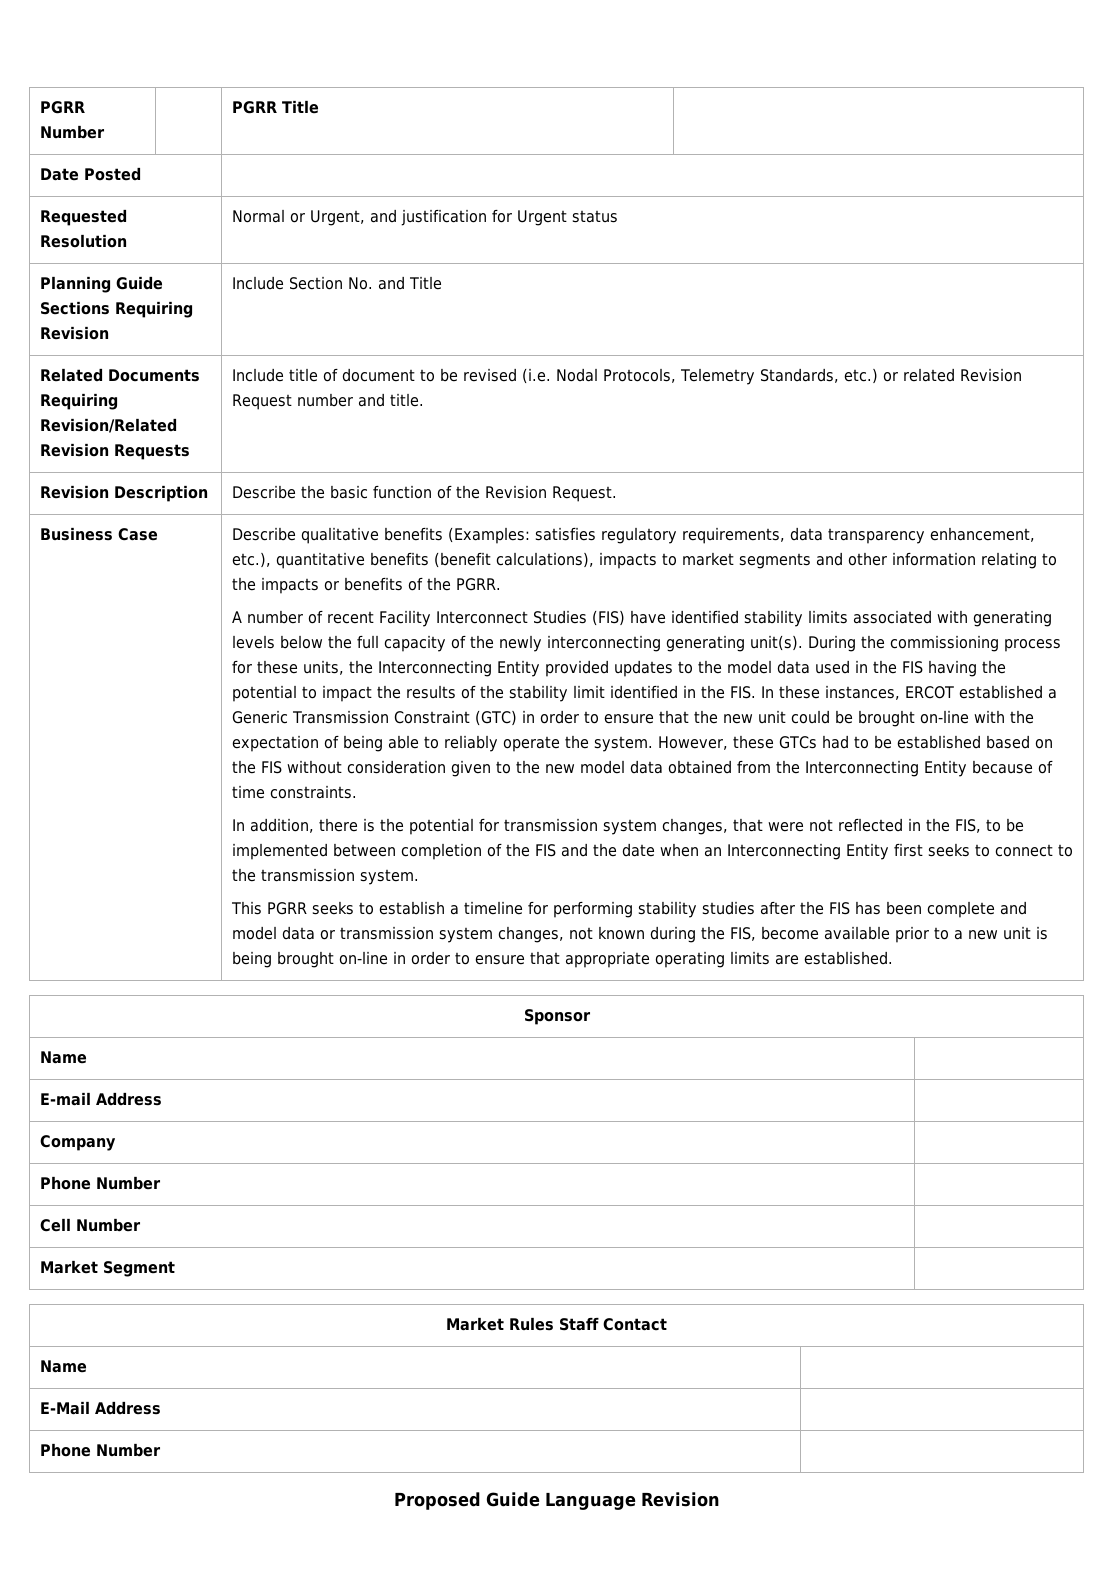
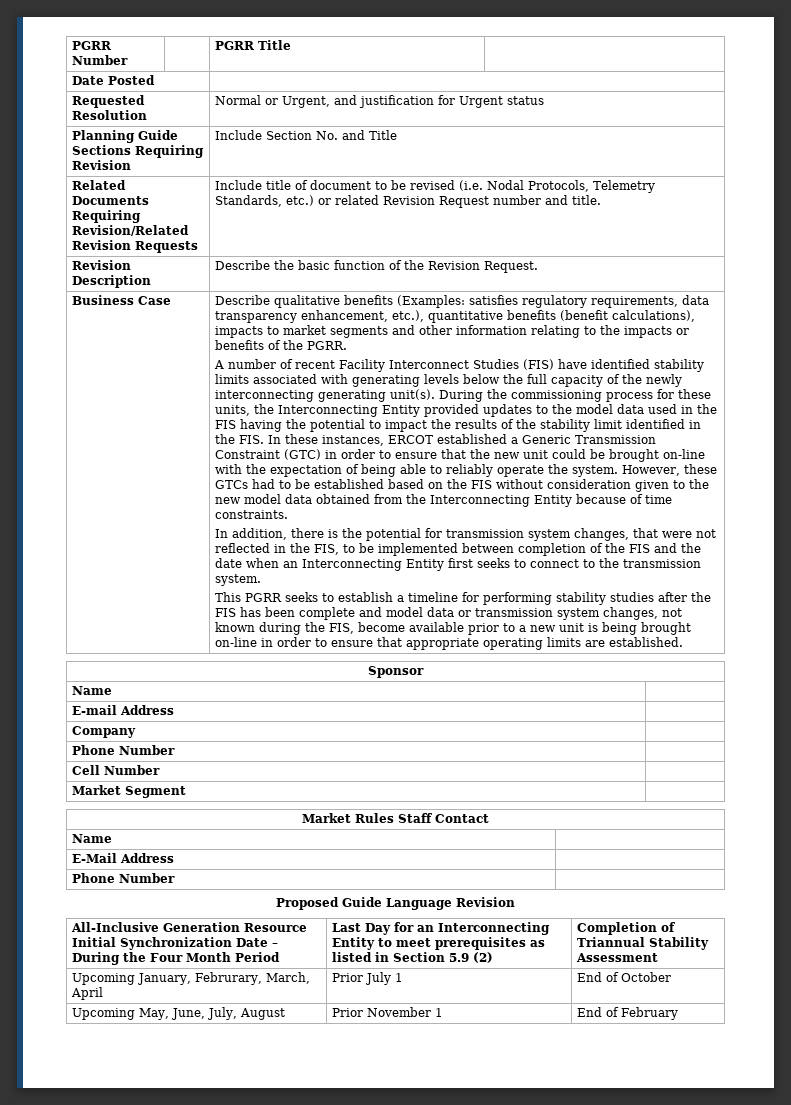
(720, 1499) none -> [70,922,307,932] [71,937,278,950] [71,952,280,965] [331,922,550,935] [331,937,545,950] [331,952,493,963] [576,922,675,935] [576,937,709,950] [575,953,658,962] [71,972,310,985] [70,987,103,1000] [331,972,403,985] [576,972,671,982] [71,1007,285,1020] [331,1007,443,1017] [576,1007,678,1020] // All-Inclusive Generation Resource Initial Synchronization Date – During the Four Month Period | Last Day for an Interconnecting Entity to meet prerequisites as listed in Section 5.9 (2) | Completion of Triannual Stability Assessment // Upcoming January, Februrary, March, April | Prior July 1 | End of October // Upcoming May, June, July, August | Prior November 1 | End of February

